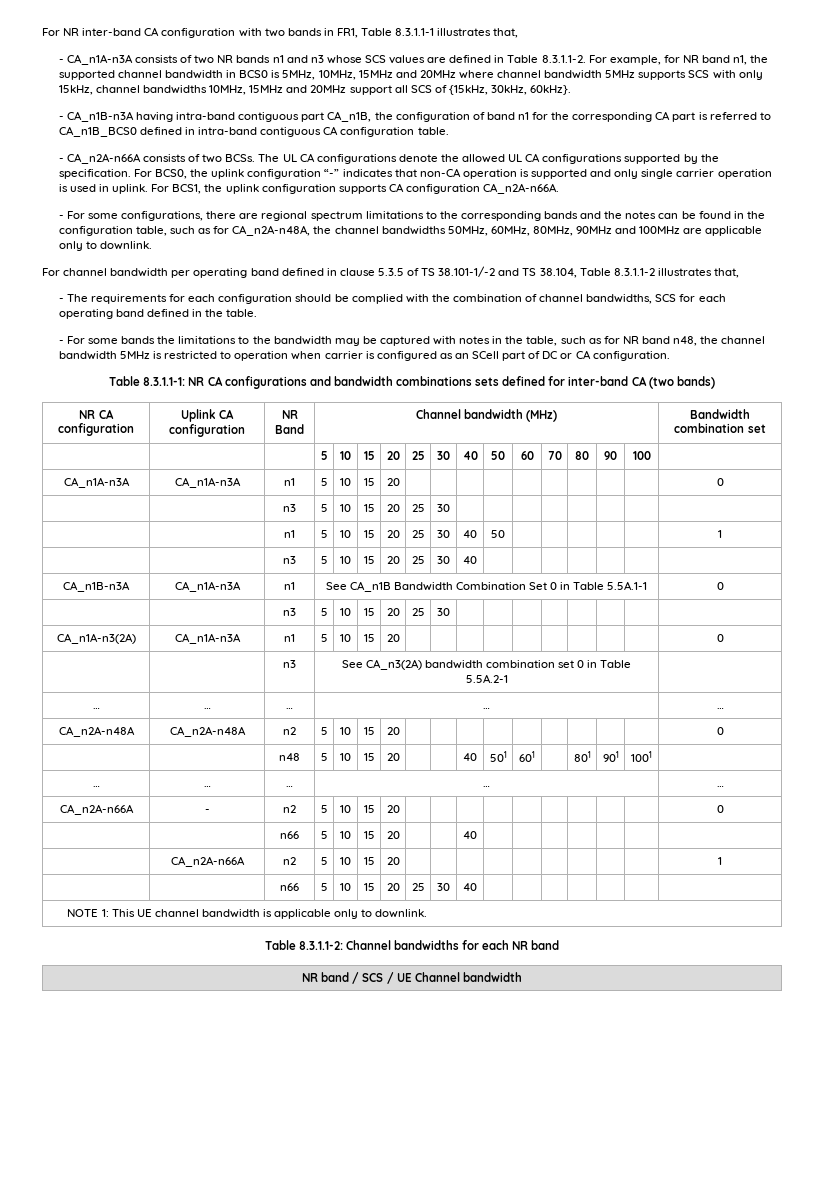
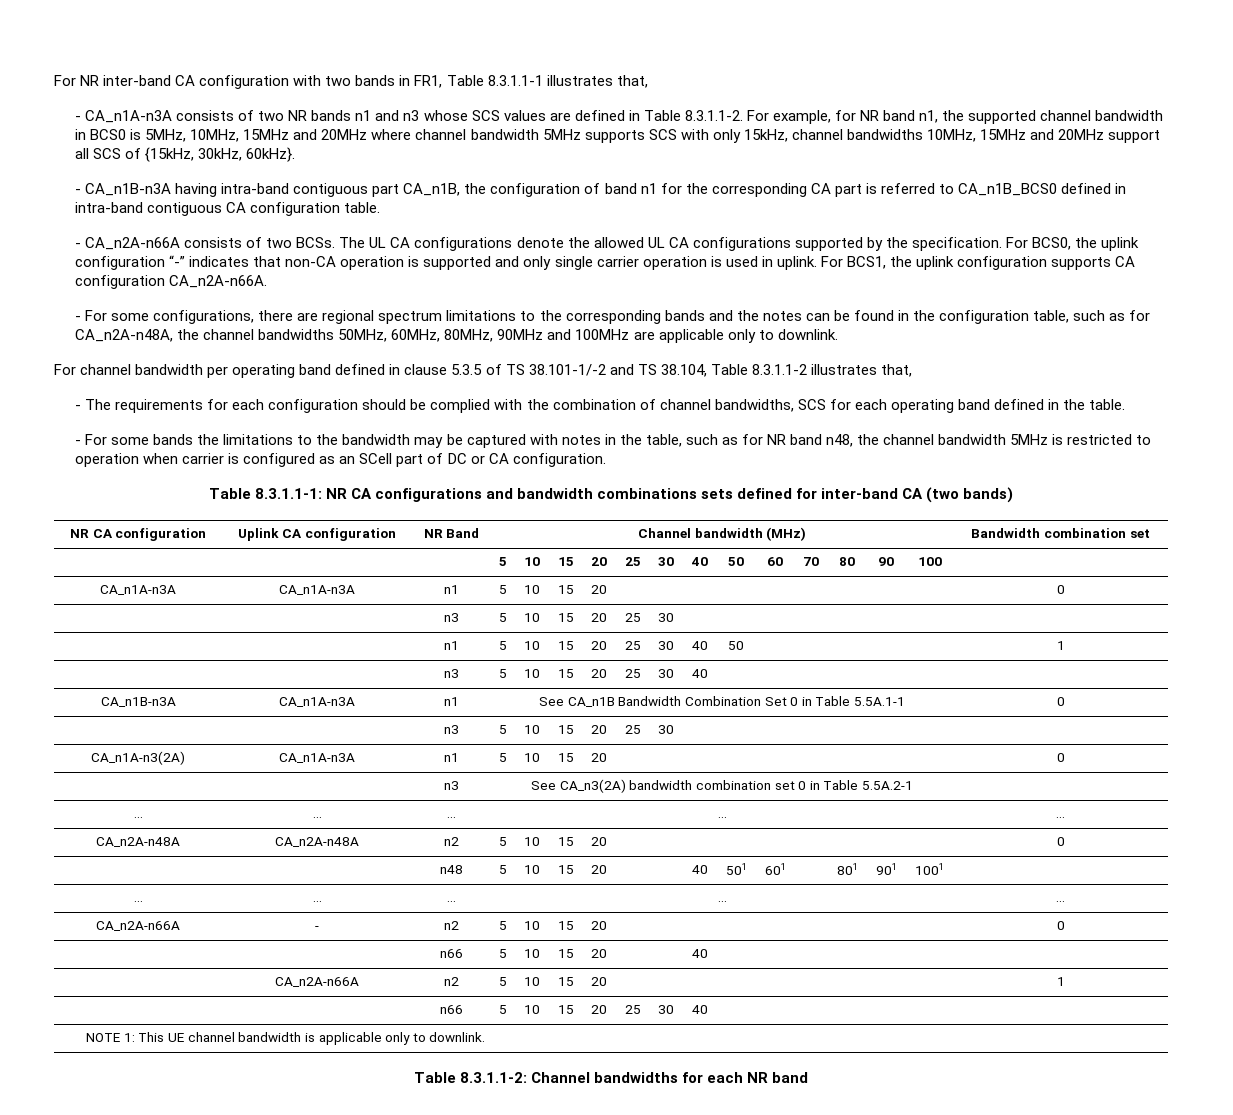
[302,972,522,984] // NR band / SCS / UE Channel bandwidth -> (809, 1077) none

